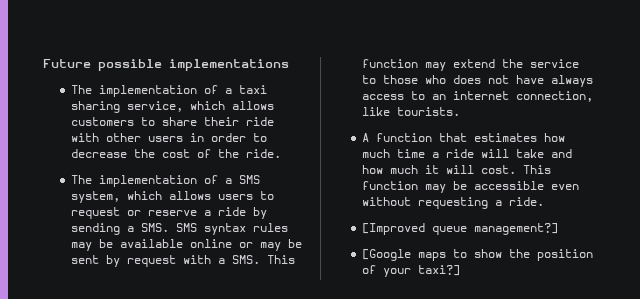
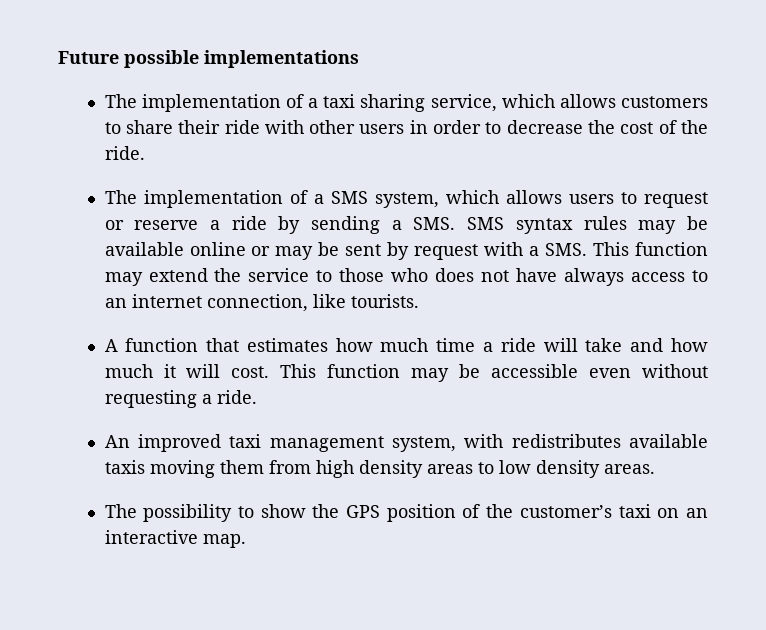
[361,223,558,235] [361,249,446,261] [Improved queue management?] // [Google maps -> [104,434,709,452] [104,460,655,478] [104,504,233,522] An improved taxi management system, with redistributes available taxis moving them from high density areas to low density areas. // The possibility
(530, 253) none -> [346,505,381,518] GPS
[382,265,460,277] your taxi?] -> [486,504,709,518] [104,530,246,548] the customer’s taxi on an interactive map.

